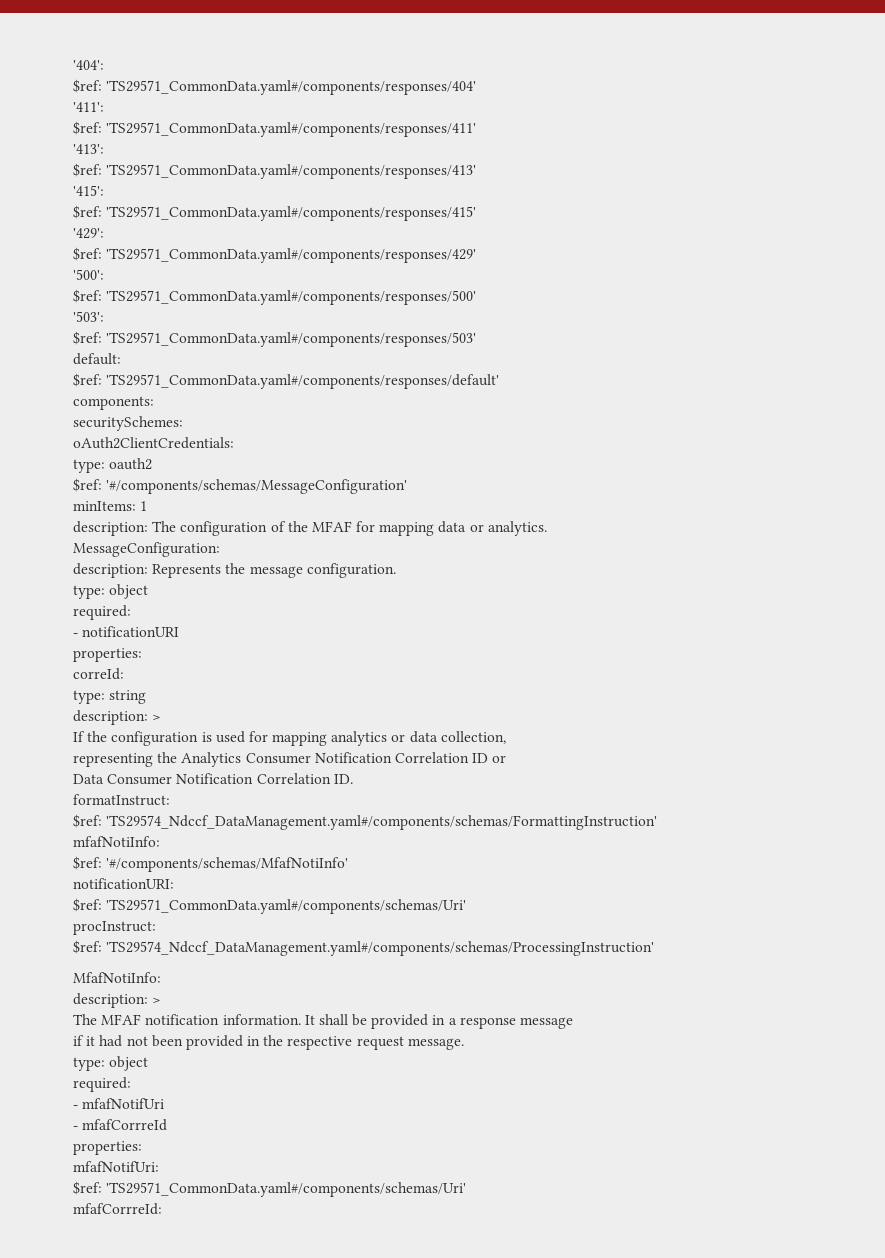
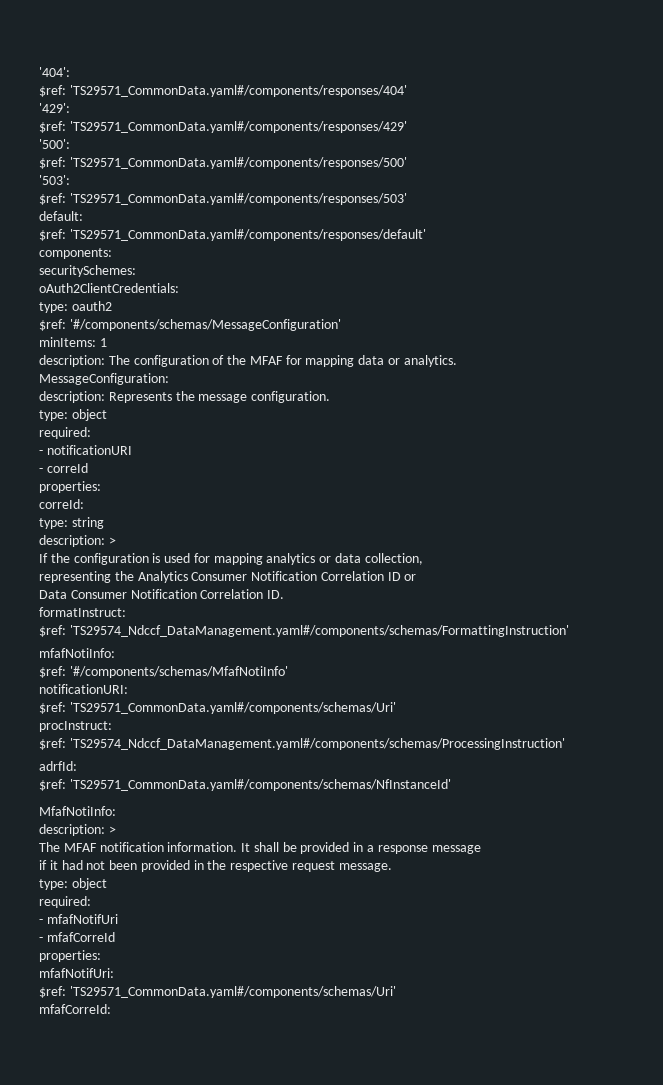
[73,102,104,112] [73,121,477,137] [73,144,104,154] [73,163,477,179] [73,185,104,196] [73,205,477,221] // '411': // $ref: 'TS29571_CommonData.yaml#/components/responses/411' // '413': // $ref: 'TS29571_CommonData.yaml#/components/responses/413' // '415': // $ref: 'TS29571_CommonData.yaml#/components/responses/415' -> (407, 91) none
(180, 631) none -> [39,463,88,473] // - correId
(655, 948) none -> [39,761,77,771] [39,779,451,791] // adrfId: // $ref: 'TS29571_CommonData.yaml#/components/schemas/NfInstanceId'
[82,1119,168,1131] mfafCorrreId -> [46,932,115,942] mfafCorreId
[73,1203,162,1215] mfafCorrreId: -> [39,1004,111,1014] mfafCorreId:

